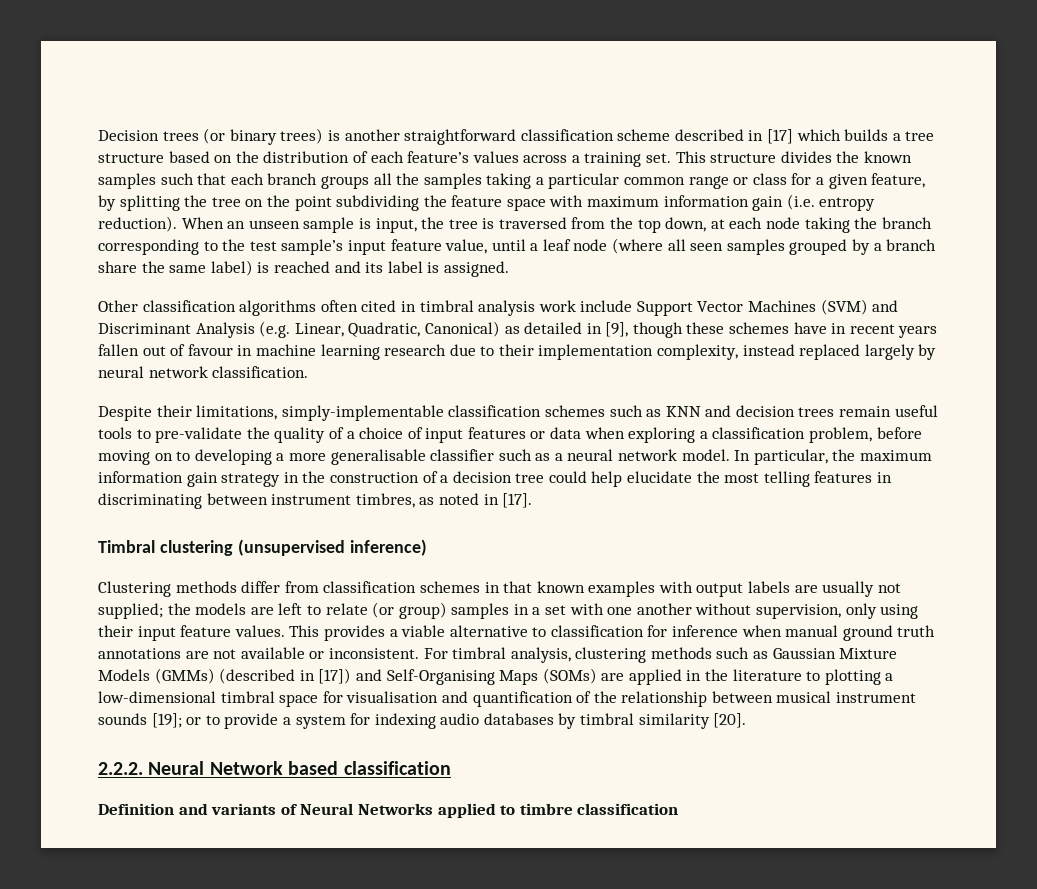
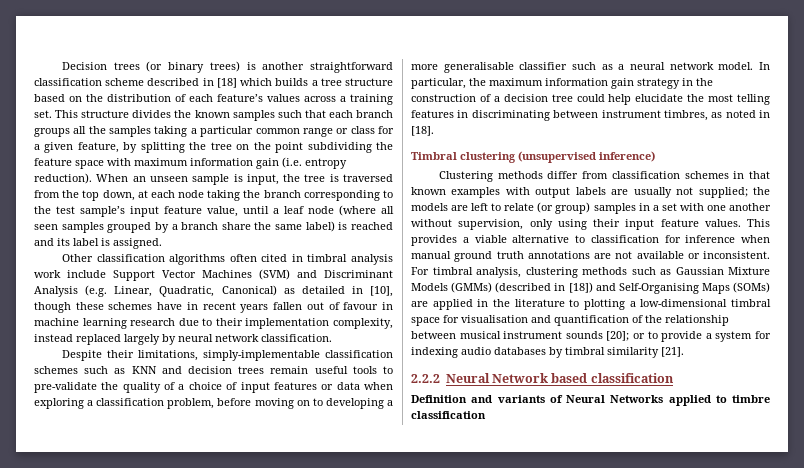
[767,129,794,144] [17] -> [216,78,237,88] [18]
[605,322,629,337] [9], -> [370,286,393,297] [10],
[502,493,533,508] [17]. -> [411,126,434,136] [18].
[318,668,352,684] [17]) -> [568,282,593,293] [18])
[151,713,182,728] [19]; -> [606,331,630,341] [20];
[713,713,747,728] [98,762,143,775] [20]. // 2.2.2. -> [661,347,684,357] [411,374,440,383] [21]. // 2.2.2

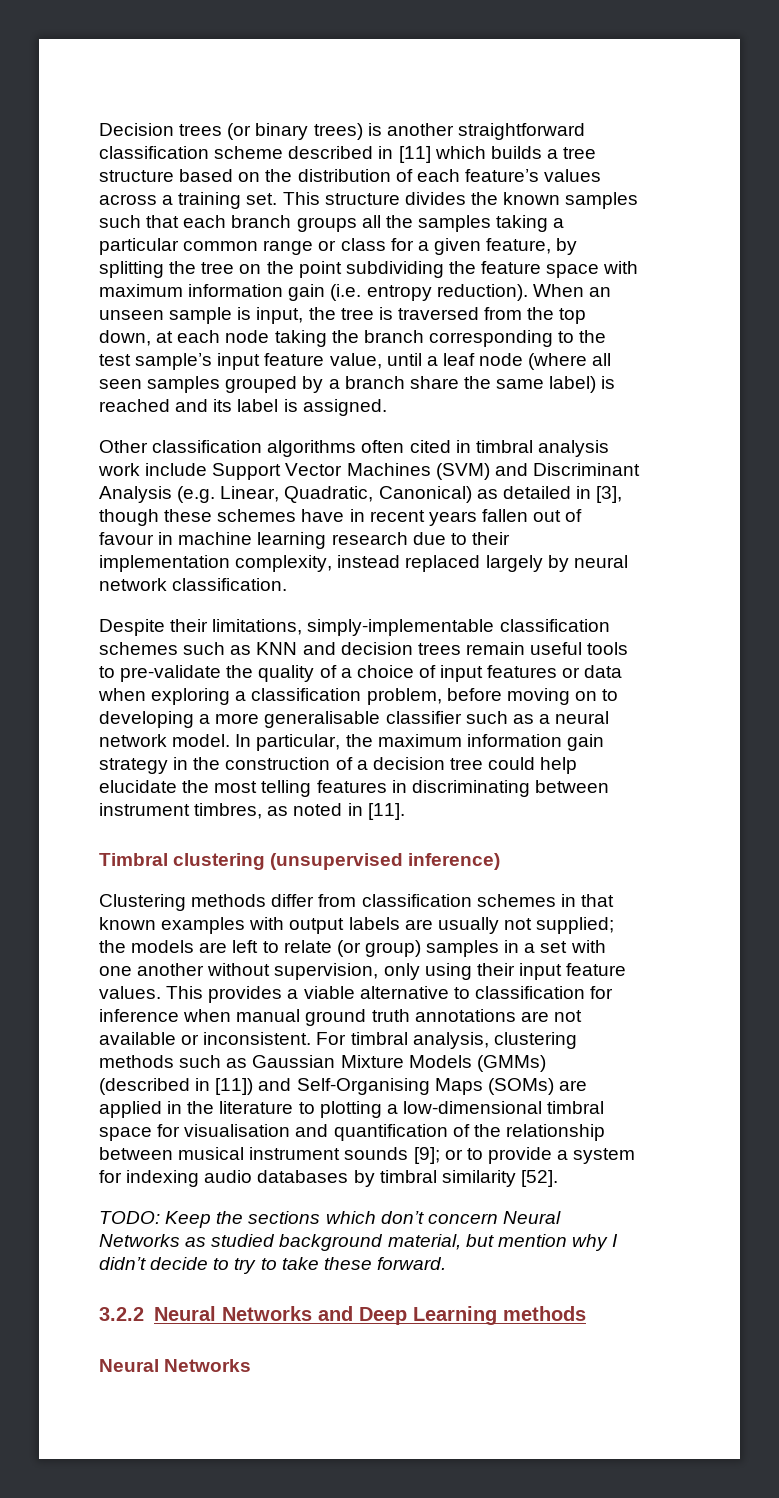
[216,78,237,88] [18] -> [398,146,431,163] [11]
[370,286,393,297] [10], -> [596,486,623,503] [3],
[411,126,434,136] [18]. -> [367,803,405,820] [11].
[568,282,593,293] [18]) -> [215,1078,254,1095] [11])
[606,331,630,341] [20]; -> [413,1147,440,1164] [9];
[661,347,684,357] [411,373,674,383] [411,395,770,406] [411,411,486,419] [21]. // 2.2.2 Neural Network based classification // Definition and variants of Neural Networks applied to timbre classification -> [520,1170,558,1187] [99,1211,561,1228] [99,1234,619,1251] [99,1257,446,1274] [99,1306,586,1325] [99,1359,252,1372] [52]. // TODO: Keep the sections which don’t concern Neural Networks as studied background material, but mention why I didn’t decide to try to take these forward. // 3.2.2 Neural Networks and Deep Learning methods // Neural Networks

